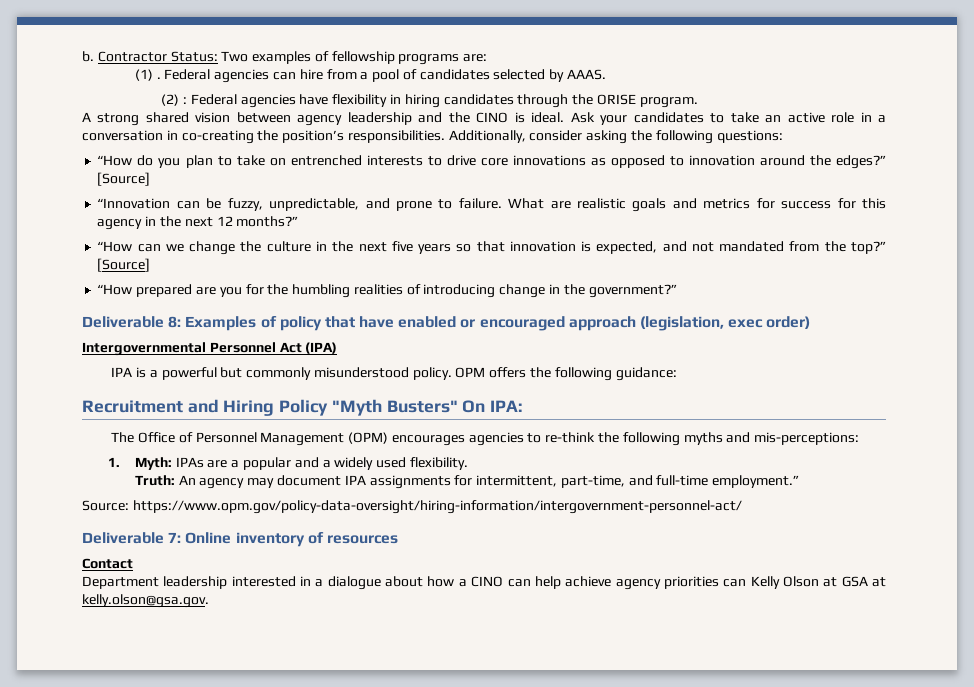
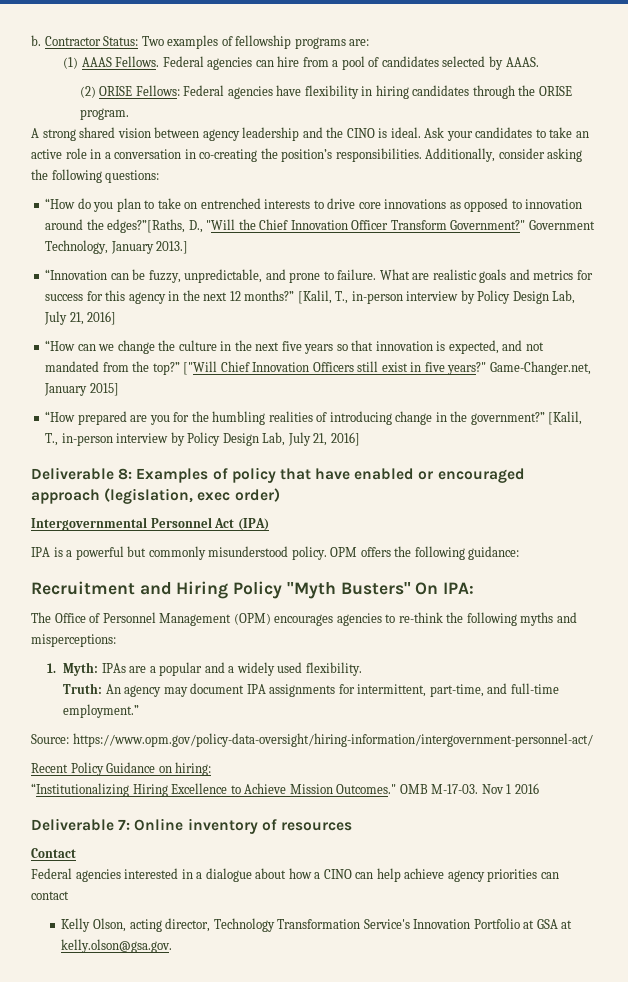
[156,77,161,79] . -> [81,56,160,67] AAAS Fellows.
[183,97,188,104] : -> [99,85,180,96] ORISE Fellows:
[835,155,886,169] [97,172,151,186] edges?” [Source] -> [107,219,595,233] [45,240,189,254] edges?”[Raths, D., "Will the Chief Innovation Officer Transform Government?" Government Technology, January 2013.]
(299, 221) none -> [297,290,576,304] [44,311,117,325] [Kalil, T., in-person interview by Policy Design Lab, July 21, 2016]
[97,258,151,272] [Source] -> [183,361,591,375] [44,383,119,396] ["Will Chief Innovation Officers still exist in five years?" Game-Changer.net, January 2015]
(677, 291) none -> [548,411,583,425] [45,432,360,446] [Kalil, T., in-person interview by Policy Design Lab, July 21, 2016]
[754,432,860,445] mis-perceptions: -> [31,634,116,647] misperceptions:
(742, 507) none -> [31,762,212,776] [31,783,539,797] // Recent Policy Guidance on hiring: // “Institutionalizing Hiring Excellence to Achieve Mission Outcomes." OMB M-17-03. Nov 1 2016
[82,576,228,589] Department leadership -> [31,868,121,882] Federal agencies
[750,576,819,589] Kelly Olson -> [31,891,69,900] [61,918,520,932] contact // Kelly Olson, acting director, Technology Transformation Service's Innovation Portfolio

